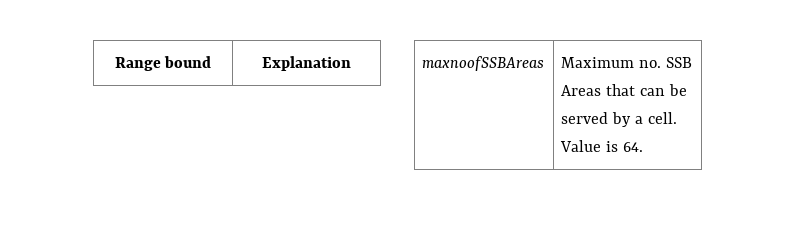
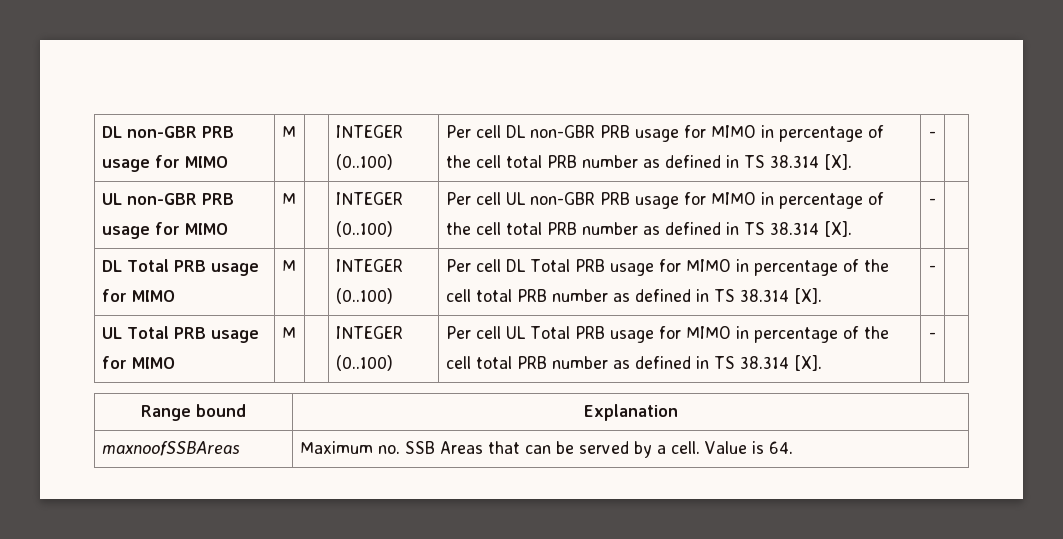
(114, 64) none -> [101,126,234,138] [101,155,228,172] [281,126,296,138] [335,125,403,138] [335,154,393,170] [445,125,884,142] [445,154,852,170] [929,131,936,138] [101,193,234,205] [101,222,228,239] [281,193,296,205] [335,192,403,205] [335,221,393,237] [445,192,884,209] [445,221,852,237] [929,198,936,205] [101,259,259,276] [101,289,175,302] [281,260,296,272] [335,259,403,272] [335,288,393,304] [445,259,889,276] [445,288,822,304] [929,265,936,272] [101,326,259,343] [101,356,175,369] [281,327,296,339] [335,326,403,339] [335,355,393,371] [445,326,889,343] [445,355,822,371] [929,332,936,339] DL non-GBR PRB usage for MIMO | M | | INTEGER (0..100) | Per cell DL non-GBR PRB usage for MIMO in percentage of the cell total PRB number as defined in TS 38.314 [X]. | - | // UL non-GBR PRB usage for MIMO | M | | INTEGER (0..100) | Per cell UL non-GBR PRB usage for MIMO in percentage of the cell total PRB number as defined in TS 38.314 [X]. | - | // DL Total PRB usage for MIMO | M | | INTEGER (0..100) | Per cell DL Total PRB usage for MIMO in percentage of the cell total PRB number as defined in TS 38.314 [X]. | - | // UL Total PRB usage for MIMO | M | | INTEGER (0..100) | Per cell UL Total PRB usage for MIMO in percentage of the cell total PRB number as defined in TS 38.314 [X]. | - | //

